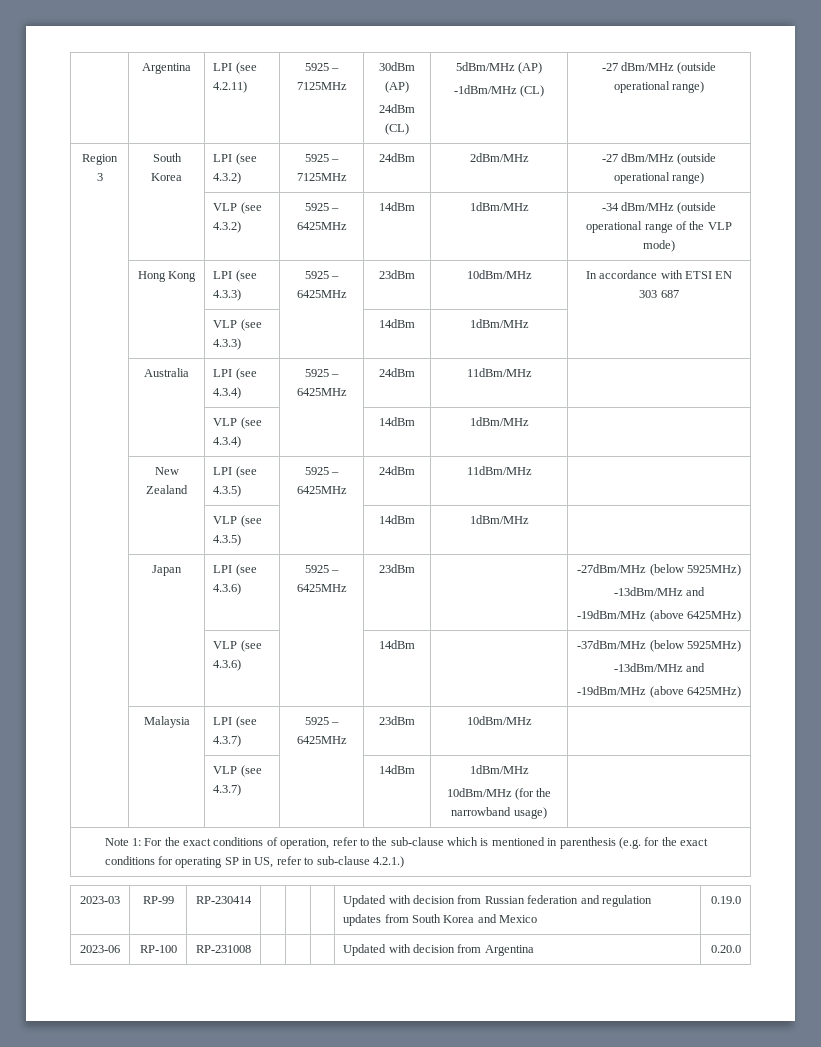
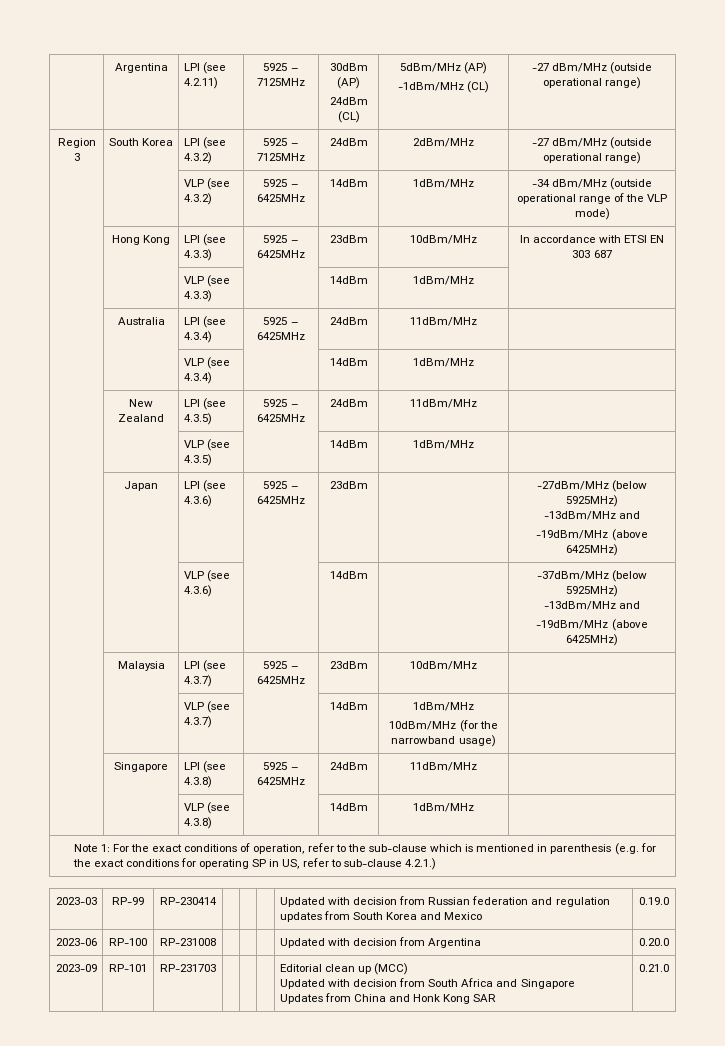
(547, 813) none -> [114,762,168,772] [183,761,226,773] [183,776,212,788] [263,762,299,770] [257,777,305,785] [329,762,368,770] [410,762,477,771] [183,802,230,814] [183,817,212,829] [329,803,368,811] [413,803,474,812] // | Singapore | LPI (see 4.3.8) | 5925 – 6425MHz | 24dBm | 11dBm/MHz | // | | VLP (see 4.3.8) | | 14dBm | 1dBm/MHz |
(741, 949) none -> [55,964,97,972] [109,964,147,972] [160,964,216,972] [279,963,409,975] [279,978,575,989] [279,993,497,1004] [639,964,669,972] // 2023-09 | RP-101 | RP-231703 | | | | Editorial clean up (MCC) // Updated with decision from South Africa and Singapore // Updates from China and Honk Kong SAR | 0.21.0

